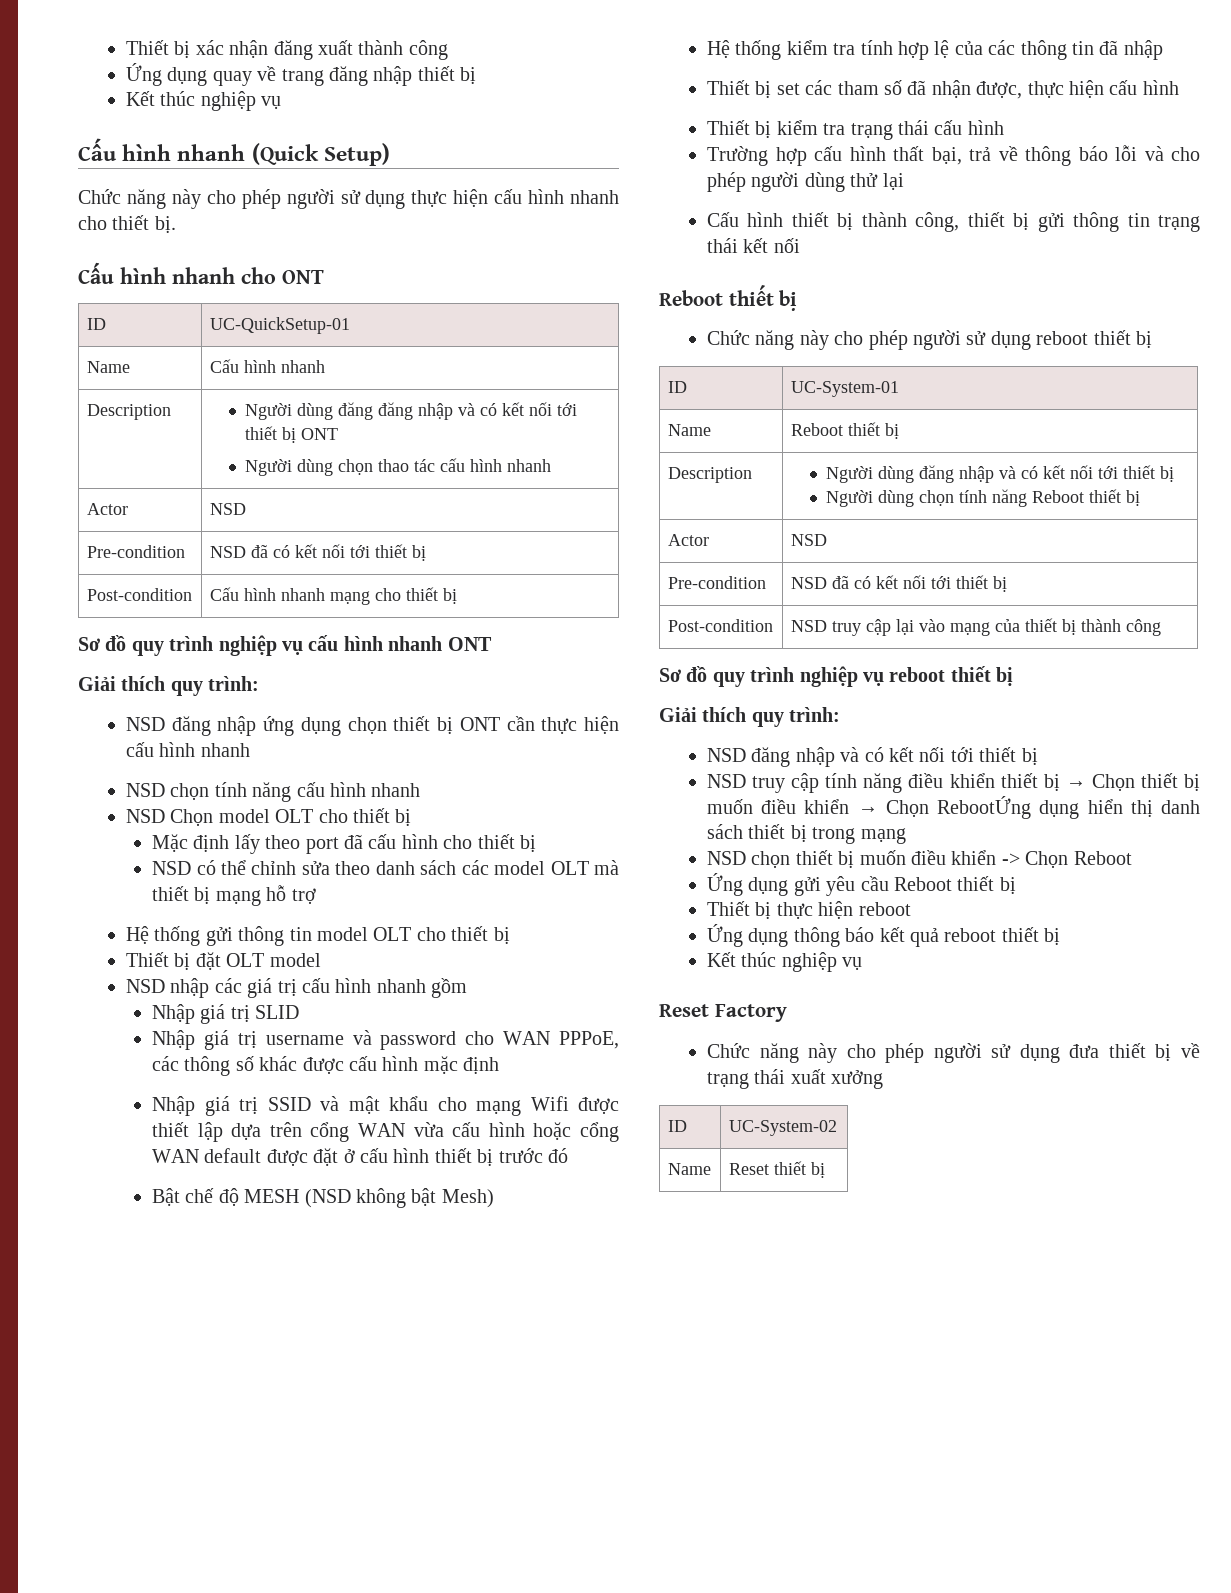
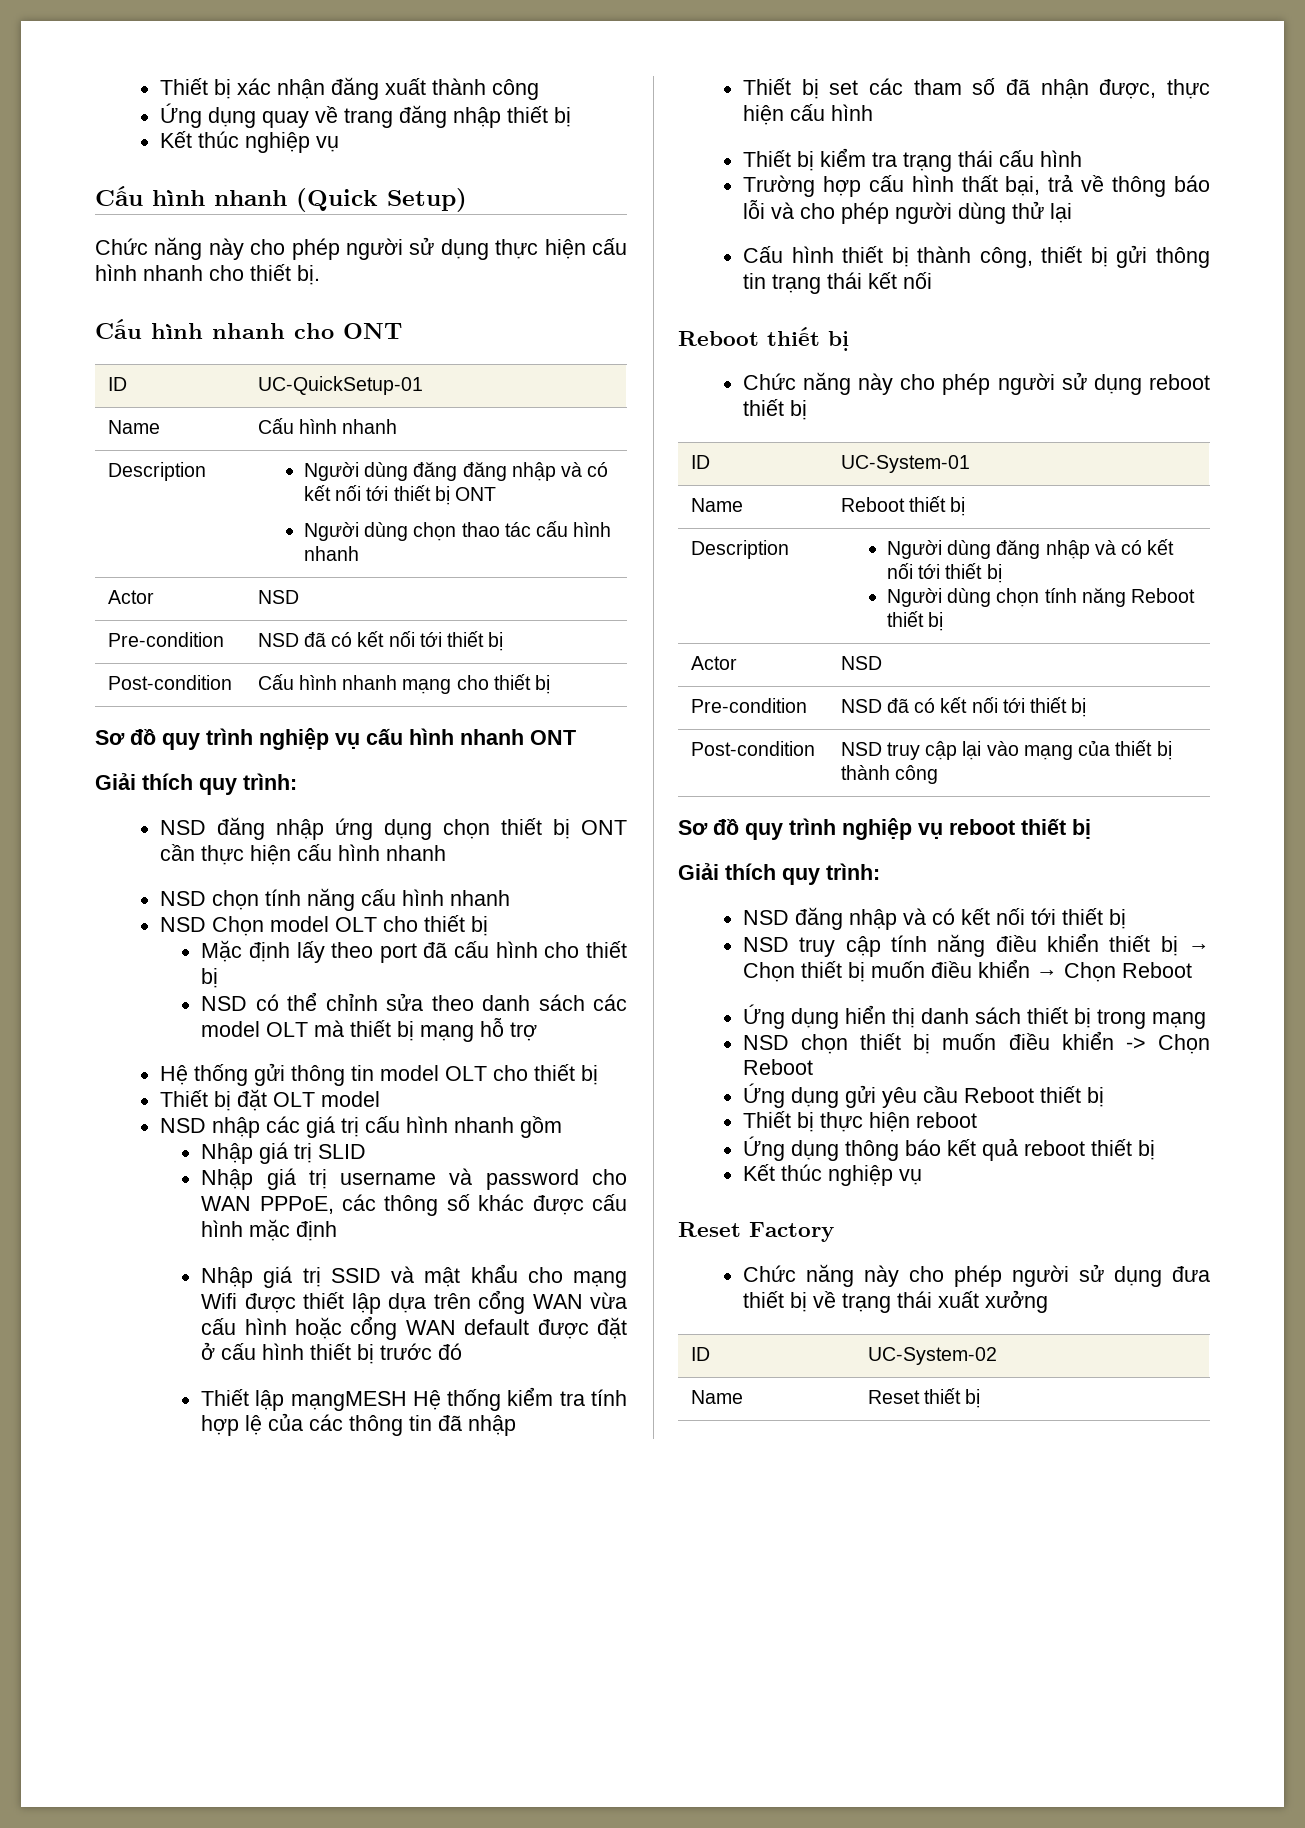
[152,1188,494,1208] Bật chế độ MESH (NSD không bật Mesh) // -> [201,1389,407,1411] Thiết lập mạngMESH
[937,796,1032,819] RebootỨng -> [1121,962,1192,978] [742,1004,785,1029] Reboot // Ứng

